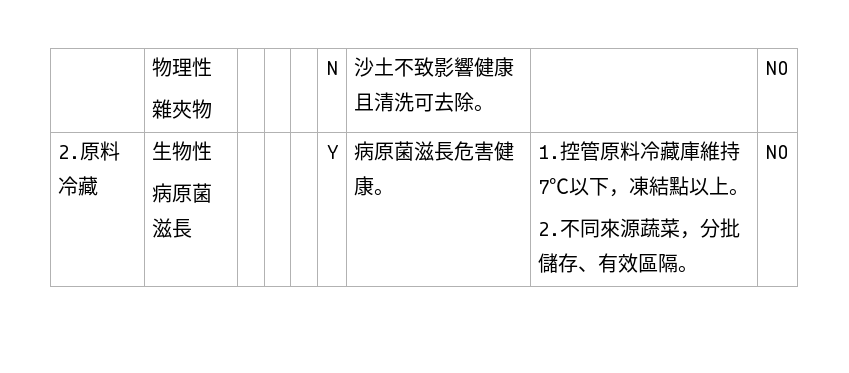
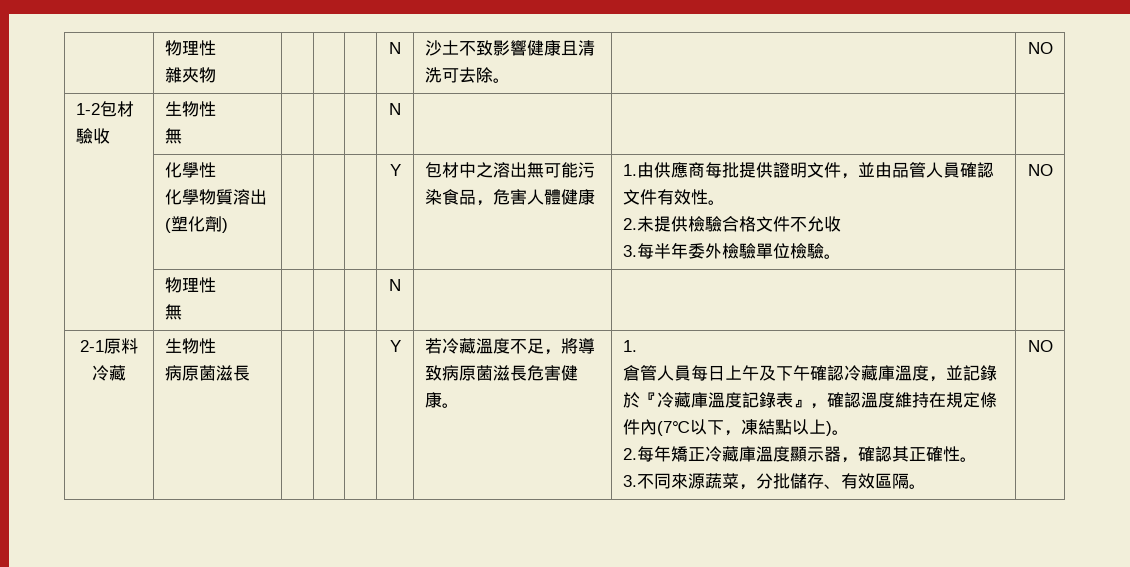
[58,145,81,159] 2. -> [75,101,134,117] [75,128,110,144] [164,101,216,117] [164,128,182,144] [389,103,401,115] [164,162,216,178] [164,189,267,205] [164,216,228,233] [389,164,401,176] [424,162,595,178] [424,189,595,206] [622,162,994,179] [622,189,725,205] [622,216,841,232] [622,242,841,259] [1027,164,1053,176] [164,277,216,293] [164,304,182,320] [389,279,401,291] [80,340,104,352] 1-2包材驗收 | 生物性 // 無 | | | | N | | | // | 化學性 // 化學物質溶出(塑化劑) | | | | Y | 包材中之溶出無可能污染食品，危害人體健康 | 1.由供應商每批提供證明文件，並由品管人員確認文件有效性。 // 2.未提供檢驗合格文件不允收 // 3.每半年委外檢驗單位檢驗。 | NO // | 物理性 // 無 | | | | N | | | // 2-1
(339, 152) none -> [424,338,595,355] [424,365,442,381] 若冷藏溫度不足，將導致
[560,141,741,161] [538,178,570,194] 控管原料冷藏庫維持7℃ -> [622,365,997,382] [622,392,997,409] [622,419,690,436] // 倉管人員每日上午及下午確認冷藏庫溫度，並記錄於『冷藏庫溫度記錄表』，確認溫度維持在規定條件內(7℃
[729,188,750,196] [538,222,561,236] 。 // 2. -> [825,421,849,436] [622,445,977,463] [622,475,637,487] )。 // 2.每年矯正冷藏庫溫度顯示器，確認其正確性。 // 3.

